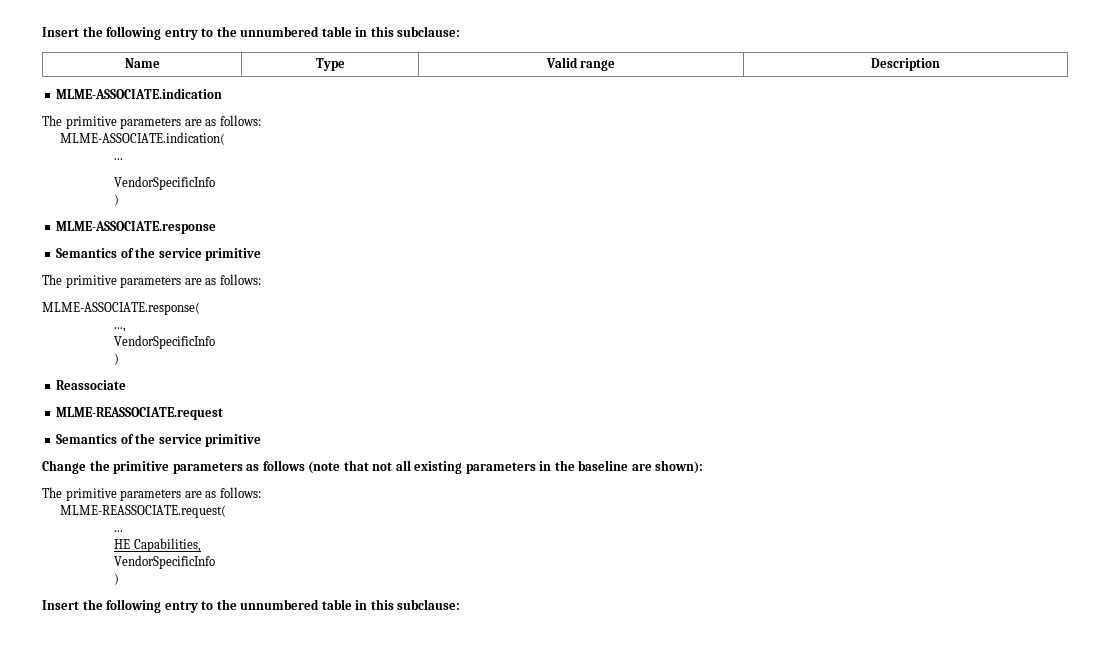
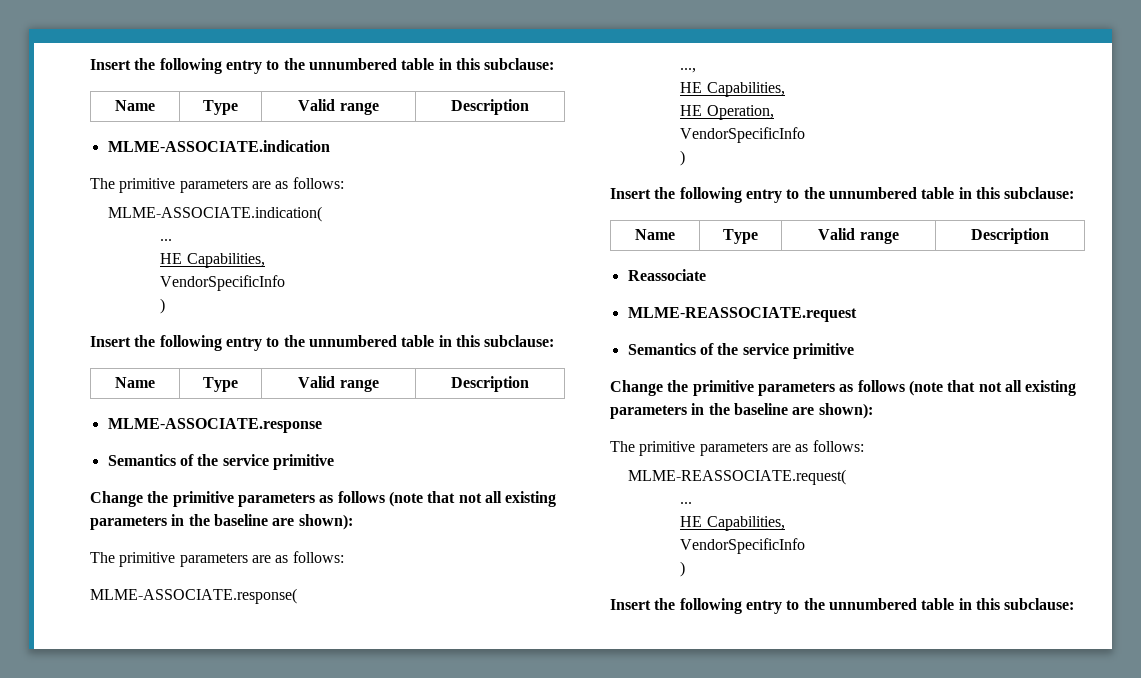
[114,176,216,190] [114,194,120,206] // VendorSpecificInfo // ) -> [160,253,265,268] [160,275,286,291] [160,298,166,314] [90,335,555,351] [115,377,155,388] [203,377,238,392] [298,376,379,392] [451,376,529,392] // HE Capabilities, // VendorSpecificInfo // ) // Insert the following entry to the unnumbered table in this subclause: // Name | Type | Valid range | Description
(262, 254) none -> [90,491,557,507] [90,514,353,530] // Change the primitive parameters as follows (note that not all existing parameters in the baseline are shown):
[114,335,216,349] [114,353,120,365] VendorSpecificInfo // ) -> [680,82,785,97] [680,105,774,120] [680,127,806,143] [680,150,686,166] [610,187,1075,203] [635,229,675,240] [723,229,758,244] [818,228,899,244] [971,228,1049,244] HE Capabilities, // HE Operation, // VendorSpecificInfo // ) // Insert the following entry to the unnumbered table in this subclause: // Name | Type | Valid range | Description

